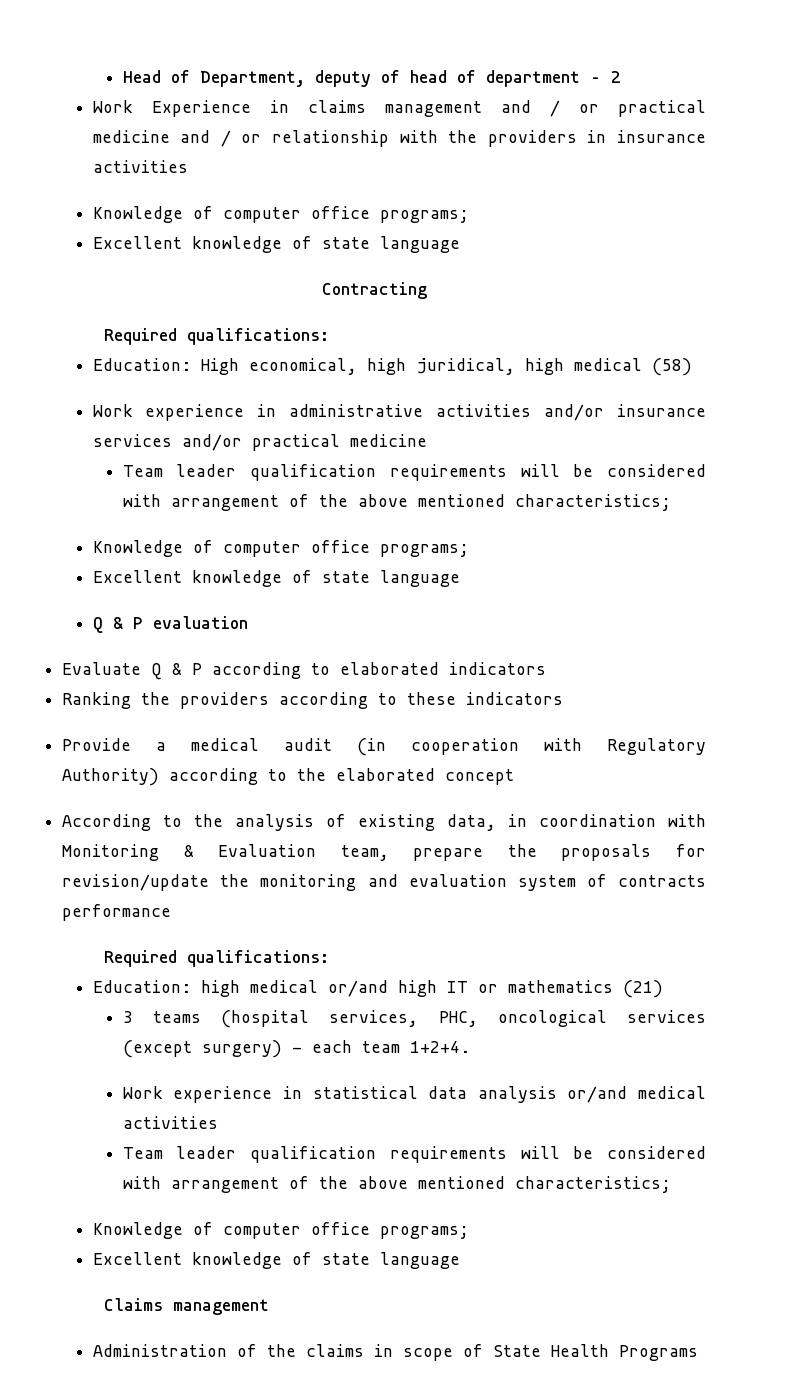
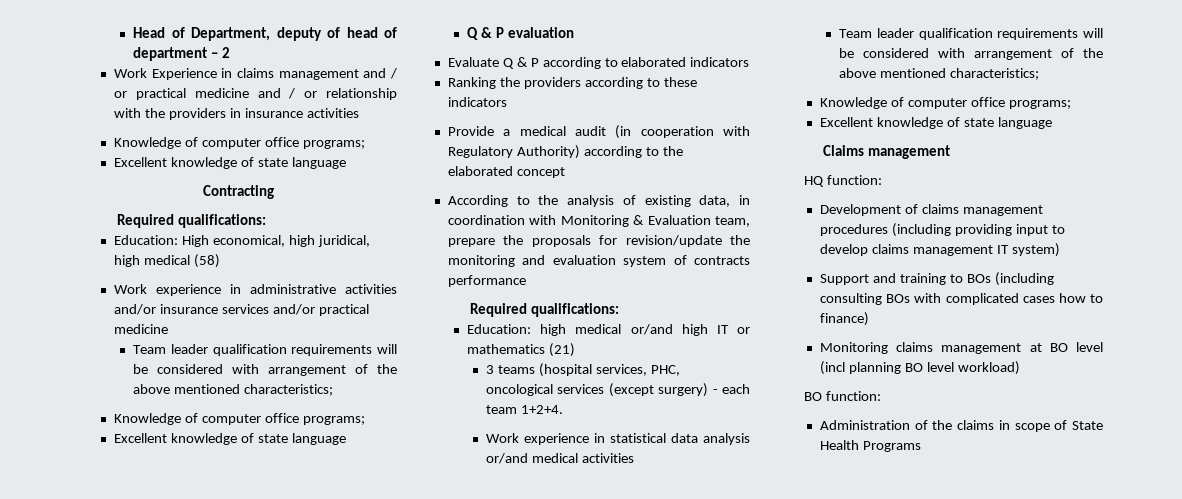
(269, 1307) none -> [804,175,882,187] [819,204,1043,216] [819,223,1065,237] [819,243,1060,257] [819,272,1054,286] [819,293,1103,305] [819,312,869,326] [819,342,1103,354] [819,361,1020,375] [804,391,881,401] // HQ function: // Development of claims management procedures (including providing input to develop claims management IT system) // Support and training to BOs (including consulting BOs with complicated cases how to finance) // Monitoring claims management at BO level (incl planning BO level workload) // BO function:

